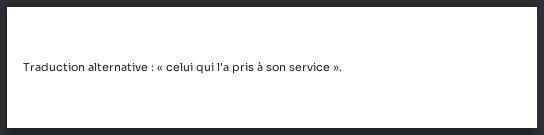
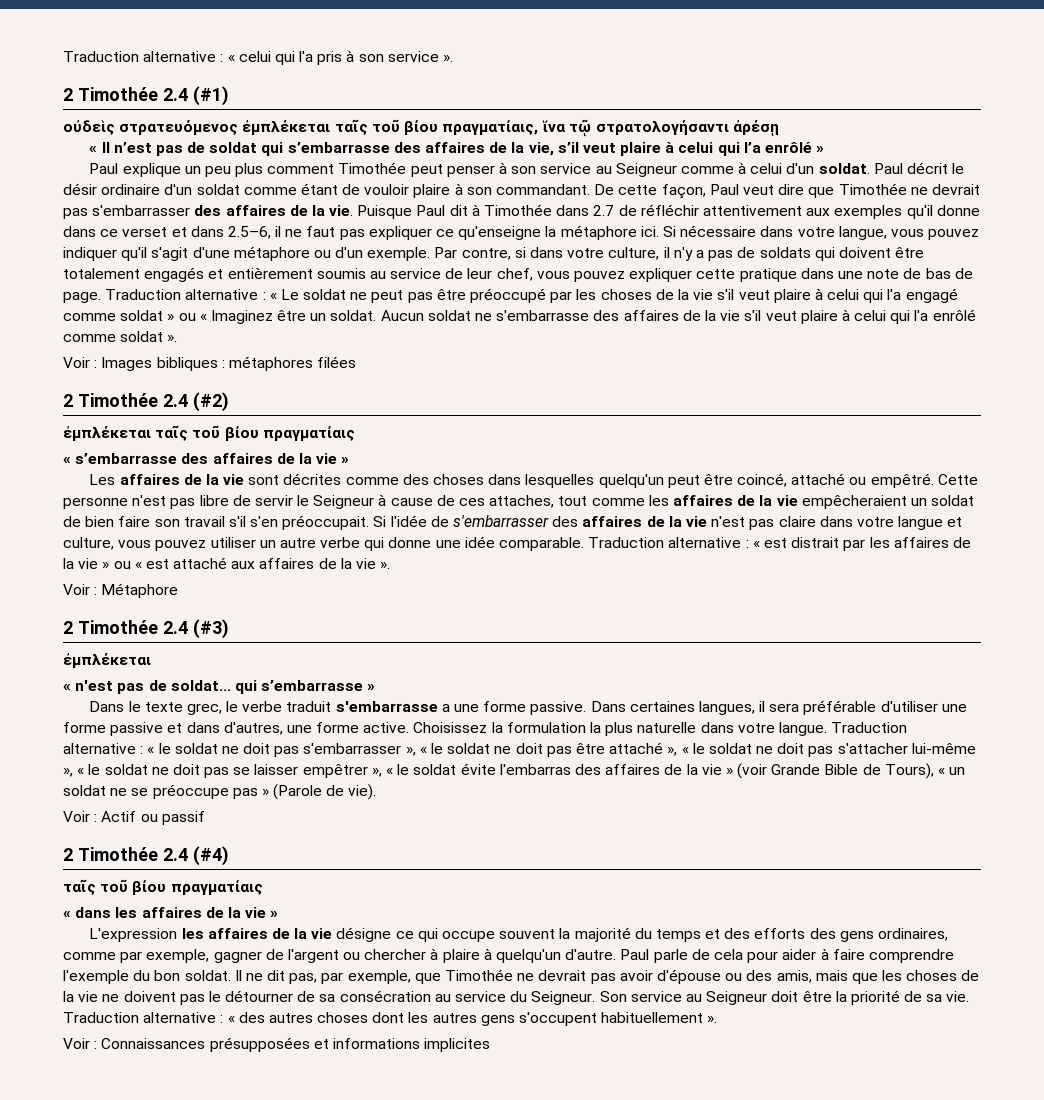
(342, 68) none -> [63,86,229,106] [63,119,779,137] [89,142,825,156] [89,162,965,177] [63,183,980,199] [63,204,980,219] [63,225,980,240] [63,246,925,261] [63,267,973,282] [63,288,958,303] [63,309,976,324] [63,331,178,342] [63,356,357,371] [63,392,229,412] [63,425,355,441] [63,453,350,464] [89,473,978,488] [63,494,975,509] [63,515,963,530] [63,536,971,551] [63,557,391,569] [63,583,179,598] [63,619,229,639] [63,653,151,668] [63,680,376,694] [89,700,967,715] [63,722,908,736] [63,742,976,757] [63,763,966,779] [63,784,377,800] [63,811,205,825] [63,846,229,866] [63,879,263,895] [63,907,279,918] [89,927,949,942] [63,948,954,963] [63,969,980,984] [63,990,970,1005] [63,1012,718,1026] [63,1037,491,1052] // 2 Timothée 2.4 (#1) // οὐδεὶς στρατευόμενος ἐμπλέκεται ταῖς τοῦ βίου πραγματίαις, ἵνα τῷ στρατολογήσαντι ἀρέσῃ // « Il n’est pas de soldat qui s’embarrasse des affaires de la vie, s’il veut plaire à celui qui l’a enrôlé » // Paul explique un peu plus comment Timothée peut penser à son service au Seigneur comme à celui d'un soldat. Paul décrit le désir ordinaire d'un soldat comme étant de vouloir plaire à son commandant. De cette façon, Paul veut dire que Timothée ne devrait pas s'embarrasser des affaires de la vie. Puisque Paul dit à Timothée dans 2.7 de réfléchir attentivement aux exemples qu'il donne dans ce verset et dans 2.5–6, il ne faut pas expliquer ce qu'enseigne la métaphore ici. Si nécessaire dans votre langue, vous pouvez indiquer qu'il s'agit d'une métaphore ou d'un exemple. Par contre, si dans votre culture, il n'y a pas de soldats qui doivent être totalement engagés et entièrement soumis au service de leur chef, vous pouvez expliquer cette pratique dans une note de bas de page. Traduction alternative : « Le soldat ne peut pas être préoccupé par les choses de la vie s'il veut plaire à celui qui l'a engagé comme soldat » ou « Imaginez être un soldat. Aucun soldat ne s'embarrasse des affaires de la vie s'il veut plaire à celui qui l'a enrôlé comme soldat ». // Voir : Images bibliques : métaphores filées // 2 Timothée 2.4 (#2) // ἐμπλέκεται ταῖς τοῦ βίου πραγματίαις // « s’embarrasse des affaires de la vie » // Les affaires de la vie sont décrites comme des choses dans lesquelles quelqu'un peut être coincé, attaché ou empêtré. Cette personne n'est pas libre de servir le Seigneur à cause de ces attaches, tout comme les affaires de la vie empêcheraient un soldat de bien faire son travail s'il s'en préoccupait. Si l'idée de s'embarrasser des affaires de la vie n'est pas claire dans votre langue et culture, vous pouvez utiliser un autre verbe qui donne une idée comparable. Traduction alternative : « est distrait par les affaires de la vie » ou « est attaché aux affaires de la vie ». // Voir : Métaphore // 2 Timothée 2.4 (#3) // ἐμπλέκεται // « n'est pas de soldat... qui s’embarrasse » // Dans le texte grec, le verbe traduit s'embarrasse a une forme passive. Dans certaines langues, il sera préférable d'utiliser une forme passive et dans d'autres, une forme active. Choisissez la formulation la plus naturelle dans votre langue. Traduction alternative : « le soldat ne doit pas s'embarrasser », « le soldat ne doit pas être attaché », « le soldat ne doit pas s'attacher lui-même », « le soldat ne doit pas se laisser empêtrer », « le soldat évite l'embarras des affaires de la vie » (voir Grande Bible de Tours), « un soldat ne se préoccupe pas » (Parole de vie). // Voir : Actif ou passif // 2 Timothée 2.4 (#4) // ταῖς τοῦ βίου πραγματίαις // « dans les affaires de la vie » // L'expression les affaires de la vie désigne ce qui occupe souvent la majorité du temps et des efforts des gens ordinaires, comme par exemple, gagner de l'argent ou chercher à plaire à quelqu'un d'autre. Paul parle de cela pour aider à faire comprendre l'exemple du bon soldat. Il ne dit pas, par exemple, que Timothée ne devrait pas avoir d'épouse ou des amis, mais que les choses de la vie ne doivent pas le détourner de sa consécration au service du Seigneur. Son service au Seigneur doit être la priorité de sa vie. Traduction alternative : « des autres choses dont les autres gens s'occupent habituellement ». // Voir : Connaissances présupposées et informations implicites

